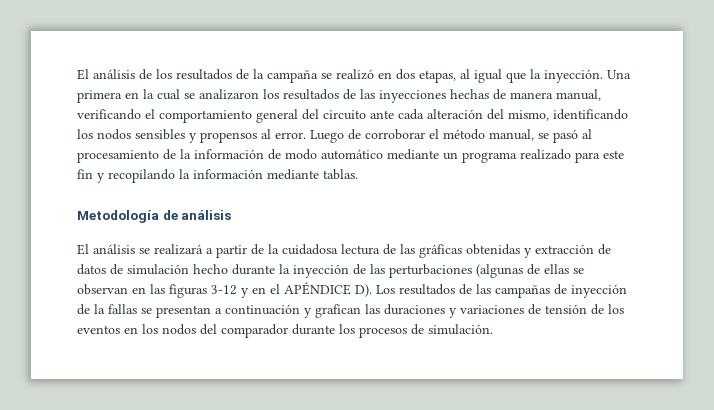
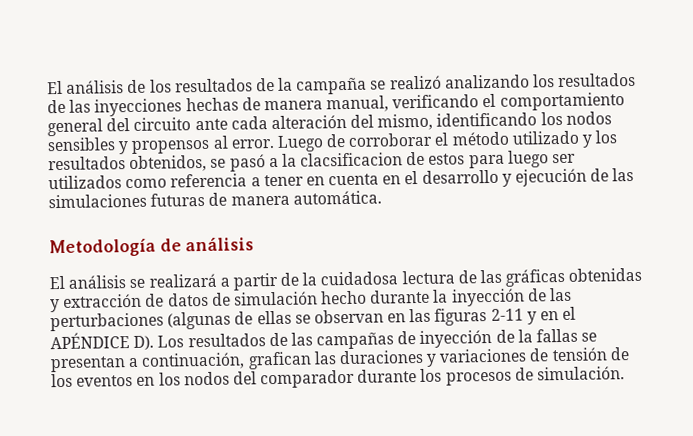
[378,69,631,83] [77,89,259,103] en dos etapas, al igual que la inyección. Una primera en la cual se analizaron -> [444,74,530,89] analizando
[489,129,592,143] [77,149,624,163] [77,169,358,183] manual, se pasó al procesamiento de la información de modo automático mediante un programa realizado para este fin y recopilando la información mediante tablas. -> [511,130,618,148] [48,150,577,173] [48,167,635,190] [48,190,382,209] utilizado y los resultados obtenidos, se pasó a la clacsificacion de estos para luego ser utilizados como referencia a tener en cuenta en el desarrollo y ejecución de las simulaciones futuras de manera automática.
[211,285,237,295] 3-12 -> [490,308,524,322] 2-11
[225,304,312,318] continuación y -> [141,352,246,370] continuación,

